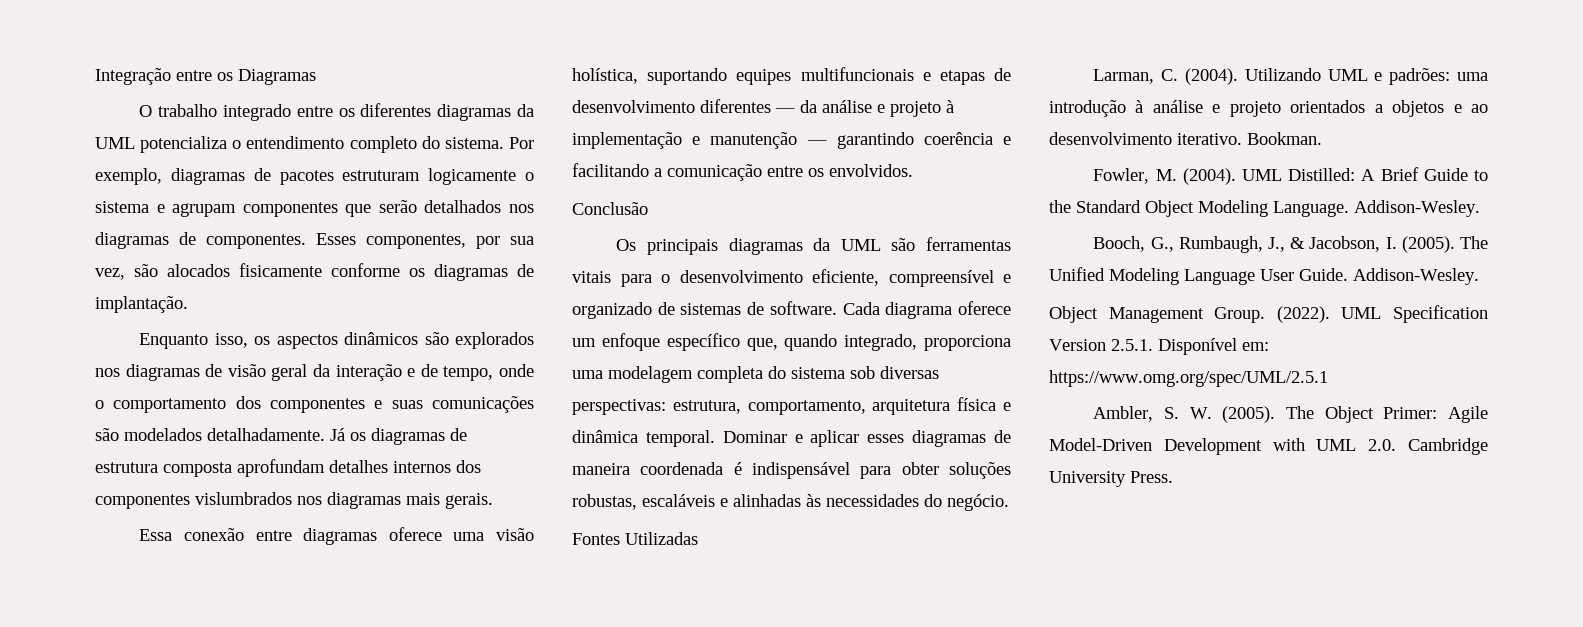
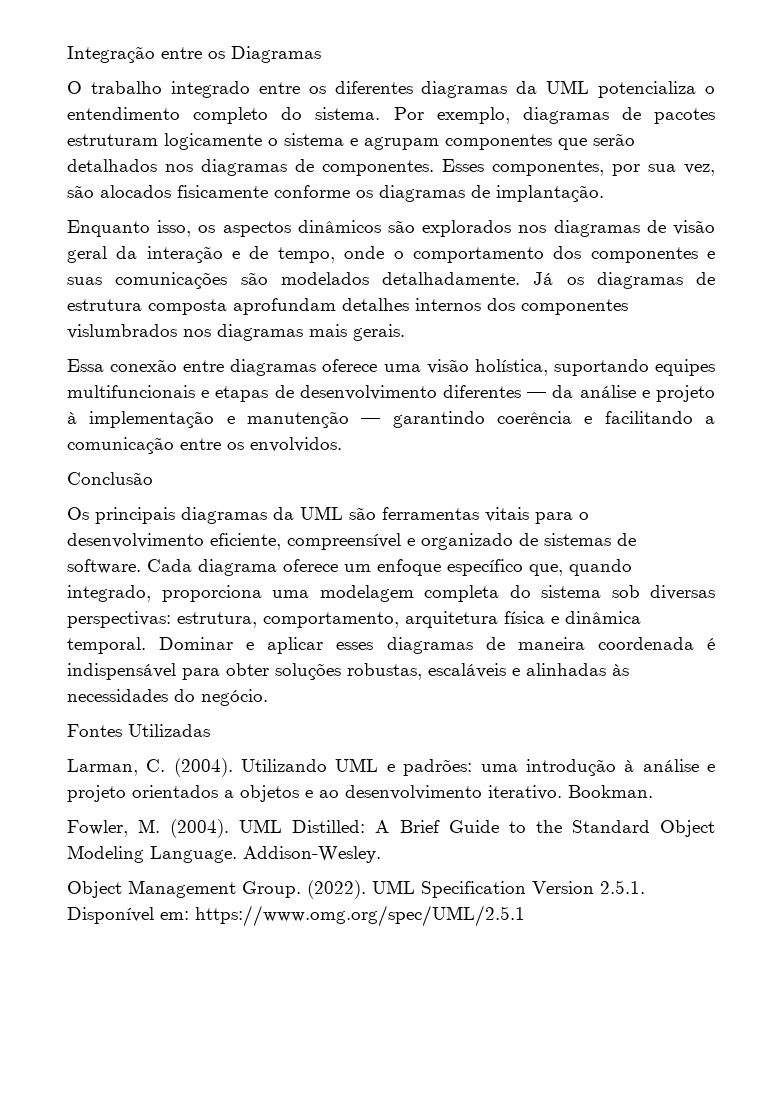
[1093,236,1488,253] [1049,267,1479,285] // Booch, G., Rumbaugh, J., & Jacobson, I. (2005). The Unified Modeling Language User Guide. Addison-Wesley. -> (381, 854) none
[1093,406,1488,423] [1049,438,1488,455] [1049,471,1173,487] // Ambler, S. W. (2005). The Object Primer: Agile Model-Driven Development with UML 2.0. Cambridge University Press. -> (525, 916) none

